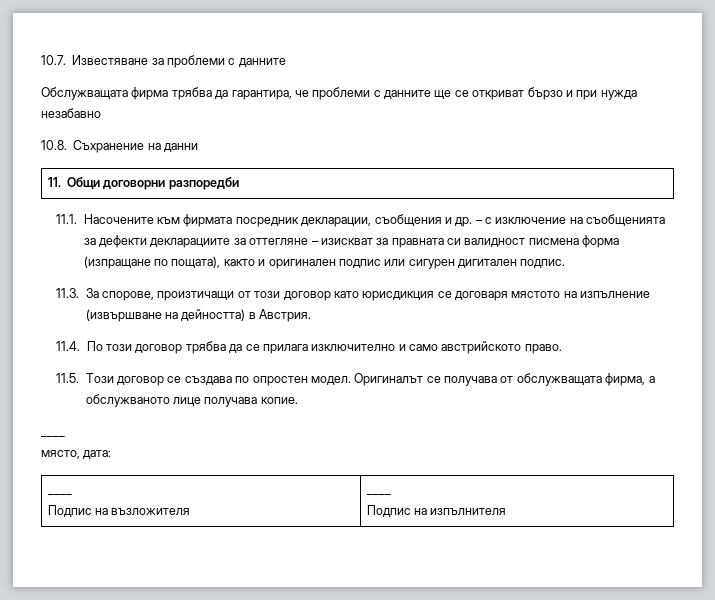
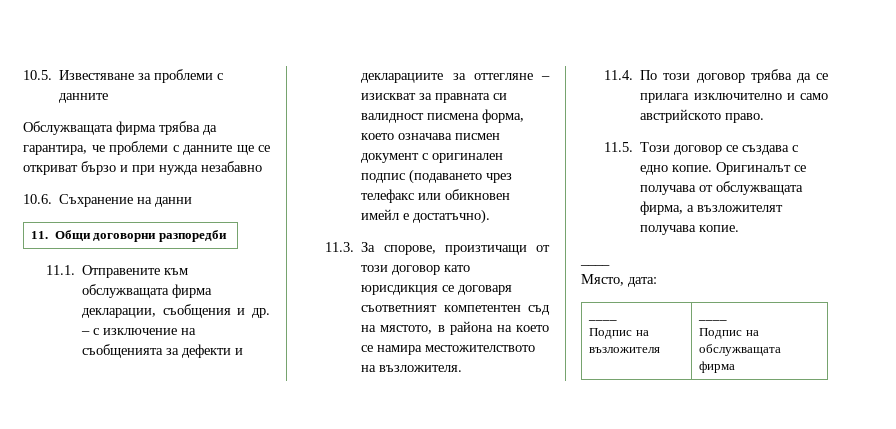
[41,55,66,65] 10.7. -> [23,70,52,80] 10.5.
[41,140,67,150] 10.8. -> [23,194,52,204] 10.6.
[83,214,299,227] Насочените към фирмата посредник -> [82,265,189,278] [82,284,213,298] Отправените към обслужващата фирма
(148, 241) none -> [235,348,244,355] и
[582,235,620,248] [83,256,566,269] форма (изпращане по пощата), както и оригинален подпис или сигурен дигитален подпис. -> [482,109,525,123] [361,133,501,140] [361,153,504,163] [361,169,513,184] [361,189,511,203] [361,209,491,224] форма, което означава писмен документ с оригинален подпис (подаването чрез телефакс или обикновен имейл е достатъчно).
[511,291,651,298] [85,309,312,322] мястото на изпълнение (извършване на дейността) в Австрия. -> [361,305,550,315] [361,321,549,335] [361,345,536,355] [361,365,463,372] съответният компетентен съд на мястото, в района на което се намира местожителството на възложителя.
[235,376,351,386] по опростен модел. -> [792,145,799,152] [640,165,713,175] с едно копие.
[85,394,202,407] обслужваното лице -> [697,205,784,212] възложителят
[41,450,80,459] място, -> [581,274,624,286] Място,
[430,508,507,515] изпълнителя -> [699,344,782,356] [699,361,736,373] обслужващата фирма

